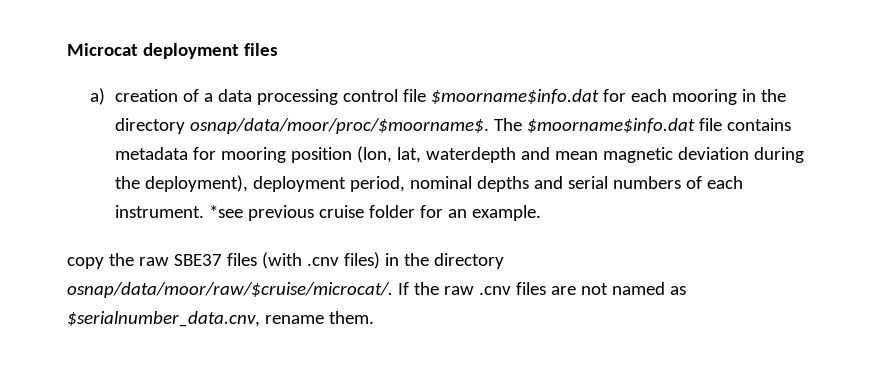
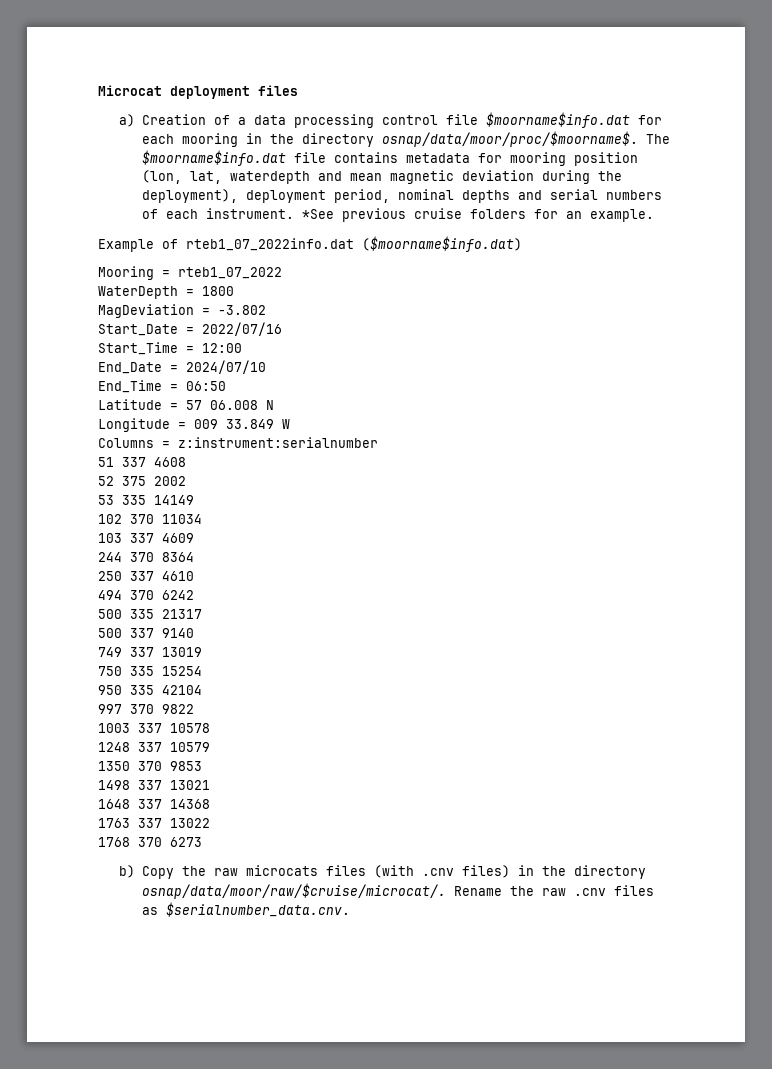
[114,89,178,102] creation -> [141,114,206,125] Creation
[208,205,243,218] *see -> [301,209,334,219] *See
[368,205,415,218] folder -> [469,209,526,219] folders
[67,253,222,269] copy the raw SBE37 -> [98,236,522,252] [98,266,282,280] [98,286,234,299] [98,304,266,318] [98,322,282,336] [98,342,242,355] [98,360,266,374] [98,380,226,393] [98,399,274,410] [98,418,290,432] [98,437,378,448] [98,457,186,467] [98,476,186,486] [98,495,194,505] [98,514,202,524] [98,533,194,543] [98,552,194,562] [98,571,194,581] [98,590,194,600] [98,609,202,619] [98,628,194,638] [98,647,202,657] [98,666,202,676] [98,685,202,695] [98,704,194,714] [98,723,210,733] [98,742,210,752] [98,761,202,771] [98,780,210,790] [98,799,210,809] [98,818,210,828] [98,837,202,847] [119,865,318,879] Example of rteb1_07_2022info.dat ($moorname$info.dat) // Mooring = rteb1_07_2022 // WaterDepth = 1800 // MagDeviation = -3.802 // Start_Date = 2022/07/16 // Start_Time = 12:00 // End_Date = 2024/07/10 // End_Time = 06:50 // Latitude = 57 06.008 N // Longitude = 009 33.849 W // Columns = z:instrument:serialnumber // 51 337 4608 // 52 375 2002 // 53 335 14149 // 102 370 11034 // 103 337 4609 // 244 370 8364 // 250 337 4610 // 494 370 6242 // 500 335 21317 // 500 337 9140 // 749 337 13019 // 750 335 15254 // 950 335 42104 // 997 370 9822 // 1003 337 10578 // 1248 337 10579 // 1350 370 9853 // 1498 337 13021 // 1648 337 14368 // 1763 337 13022 // 1768 370 6273 // b) Copy the raw microcats
[397,282,409,295] If -> [453,886,502,896] Rename
[550,282,686,295] [67,311,374,327] are not named as $serialnumber_data.cnv, rename them. -> [141,902,350,917] as $serialnumber_data.cnv.

